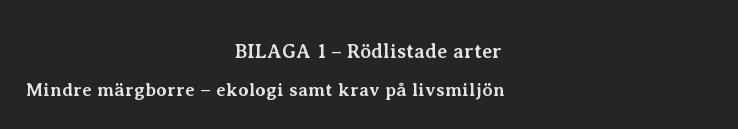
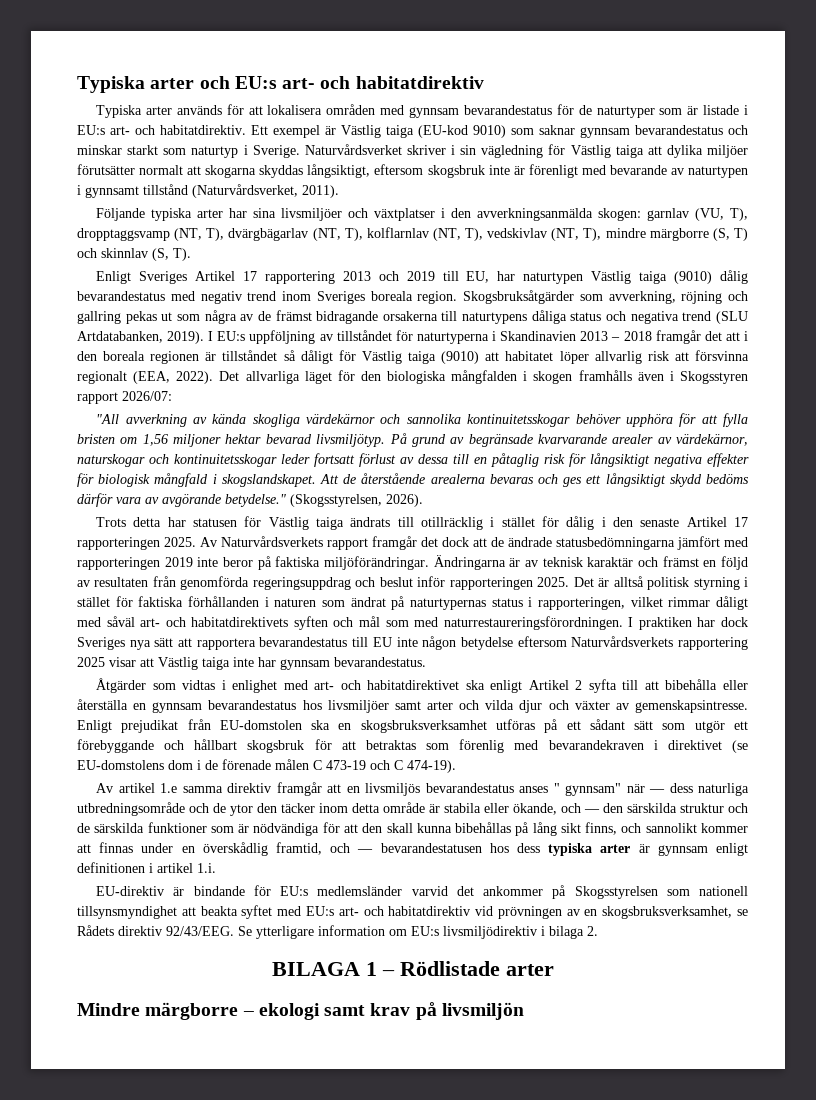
(235, 51) none -> [77,76,484,93] [96,104,748,118] [77,125,748,138] [77,144,748,158] [77,164,748,178] [77,184,339,198] [96,208,748,221] [77,227,748,241] [77,248,191,261] [96,270,749,284] [77,290,748,304] [77,310,748,324] [77,330,749,344] [77,350,750,364] [77,370,748,384] [77,391,172,404] [96,413,748,427] [77,433,748,447] [77,453,749,467] [77,473,749,487] [77,493,423,507] [96,516,749,530] [77,536,748,550] [77,555,748,570] [77,576,748,590] [77,596,748,610] [77,616,748,630] [77,636,748,650] [77,657,426,670] [96,678,748,693] [77,699,748,713] [77,719,749,733] [77,739,748,753] [77,759,456,773] [96,782,749,796] [77,802,748,816] [77,822,748,836] [77,842,749,856] [77,862,216,873] [96,885,748,899] [77,905,748,919] [77,925,598,939] Typiska arter och EU:s art- och habitatdirektiv // Typiska arter används för att lokalisera områden med gynnsam bevarandestatus för de naturtyper som är listade i EU:s art- och habitatdirektiv. Ett exempel är Västlig taiga (EU-kod 9010) som saknar gynnsam bevarandestatus och minskar starkt som naturtyp i Sverige. Naturvårdsverket skriver i sin vägledning för Västlig taiga att dylika miljöer förutsätter normalt att skogarna skyddas långsiktigt, eftersom skogsbruk inte är förenligt med bevarande av naturtypen i gynnsamt tillstånd (Naturvårdsverket, 2011). // Följande typiska arter har sina livsmiljöer och växtplatser i den avverkningsanmälda skogen: garnlav (VU, T), dropptaggsvamp (NT, T), dvärgbägarlav (NT, T), kolflarnlav (NT, T), vedskivlav (NT, T), mindre märgborre (S, T) och skinnlav (S, T). // Enligt Sveriges Artikel 17 rapportering 2013 och 2019 till EU, har naturtypen Västlig taiga (9010) dålig bevarandestatus med negativ trend inom Sveriges boreala region. Skogsbruksåtgärder som avverkning, röjning och gallring pekas ut som några av de främst bidragande orsakerna till naturtypens dåliga status och negativa trend (SLU Artdatabanken, 2019). I EU:s uppföljning av tillståndet för naturtyperna i Skandinavien 2013 – 2018 framgår det att i den boreala regionen är tillståndet så dåligt för Västlig taiga (9010) att habitatet löper allvarlig risk att försvinna regionalt (EEA, 2022). Det allvarliga läget för den biologiska mångfalden i skogen framhålls även i Skogsstyren rapport 2026/07: // "All avverkning av kända skogliga värdekärnor och sannolika kontinuitetsskogar behöver upphöra för att fylla bristen om 1,56 miljoner hektar bevarad livsmiljötyp. På grund av begränsade kvarvarande arealer av värdekärnor, naturskogar och kontinuitetsskogar leder fortsatt förlust av dessa till en påtaglig risk för långsiktigt negativa effekter för biologisk mångfald i skogslandskapet. Att de återstående arealerna bevaras och ges ett långsiktigt skydd bedöms därför vara av avgörande betydelse." (Skogsstyrelsen, 2026). // Trots detta har statusen för Västlig taiga ändrats till otillräcklig i stället för dålig i den senaste Artikel 17 rapporteringen 2025. Av Naturvårdsverkets rapport framgår det dock att de ändrade statusbedömningarna jämfört med rapporteringen 2019 inte beror på faktiska miljöförändringar. Ändringarna är av teknisk karaktär och främst en följd av resultaten från genomförda regeringsuppdrag och beslut inför rapporteringen 2025. Det är alltså politisk styrning i stället för faktiska förhållanden i naturen som ändrat på naturtypernas status i rapporteringen, vilket rimmar dåligt med såväl art- och habitatdirektivets syften och mål som med naturrestaureringsförordningen. I praktiken har dock Sveriges nya sätt att rapportera bevarandestatus till EU inte någon betydelse eftersom Naturvårdsverkets rapportering 2025 visar att Västlig taiga inte har gynnsam bevarandestatus. // Åtgärder som vidtas i enlighet med art- och habitatdirektivet ska enligt Artikel 2 syfta till att bibehålla eller återställa en gynnsam bevarandestatus hos livsmiljöer samt arter och vilda djur och växter av gemenskapsintresse. Enligt prejudikat från EU-domstolen ska en skogsbruksverksamhet utföras på ett sådant sätt som utgör ett förebyggande och hållbart skogsbruk för att betraktas som förenlig med bevarandekraven i direktivet (se EU-domstolens dom i de förenade målen C 473-19 och C 474-19). // Av artikel 1.e samma direktiv framgår att en livsmiljös bevarandestatus anses " gynnsam" när — dess naturliga utbredningsområde och de ytor den täcker inom detta område är stabila eller ökande, och — den särskilda struktur och de särskilda funktioner som är nödvändiga för att den skall kunna bibehållas på lång sikt finns, och sannolikt kommer att finnas under en överskådlig framtid, och — bevarandestatusen hos dess typiska arter är gynnsam enligt definitionen i artikel 1.i. // EU-direktiv är bindande för EU:s medlemsländer varvid det ankommer på Skogsstyrelsen som nationell tillsynsmyndighet att beakta syftet med EU:s art- och habitatdirektiv vid prövningen av en skogsbruksverksamhet, se Rådets direktiv 92/43/EEG. Se ytterligare information om EU:s livsmiljödirektiv i bilaga 2. //

